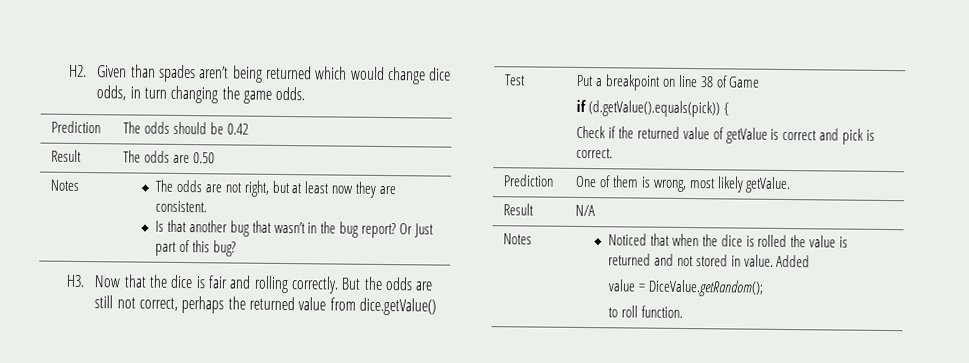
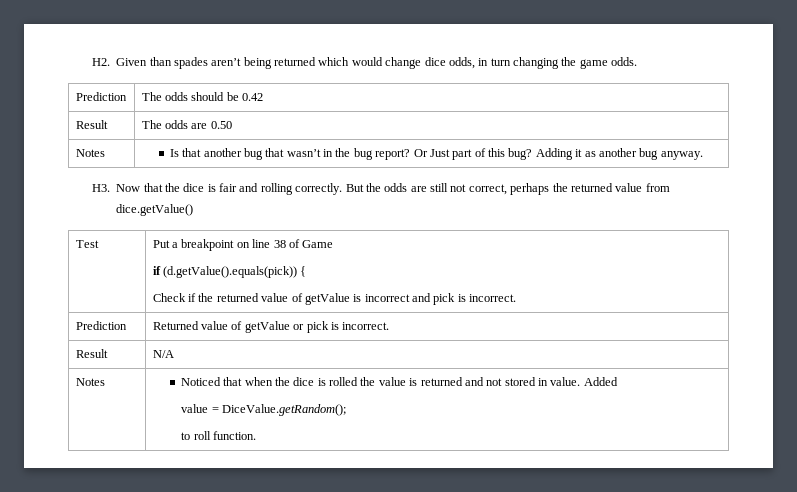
[154,179,397,198] [154,200,207,213] The odds are not right, but at least now they are consistent. // -> (105, 153) none
(236, 248) none -> [535,148,703,160] Adding it as another bug anyway.
[782,129,818,141] correct -> [364,294,410,302] incorrect
[576,147,614,159] [503,174,555,187] [575,175,792,194] correct. // Prediction | One of them is wrong, most likely getValue. -> [469,294,517,302] [75,321,127,330] [152,321,390,333] incorrect. // Prediction | Returned value of getValue or pick is incorrect.

